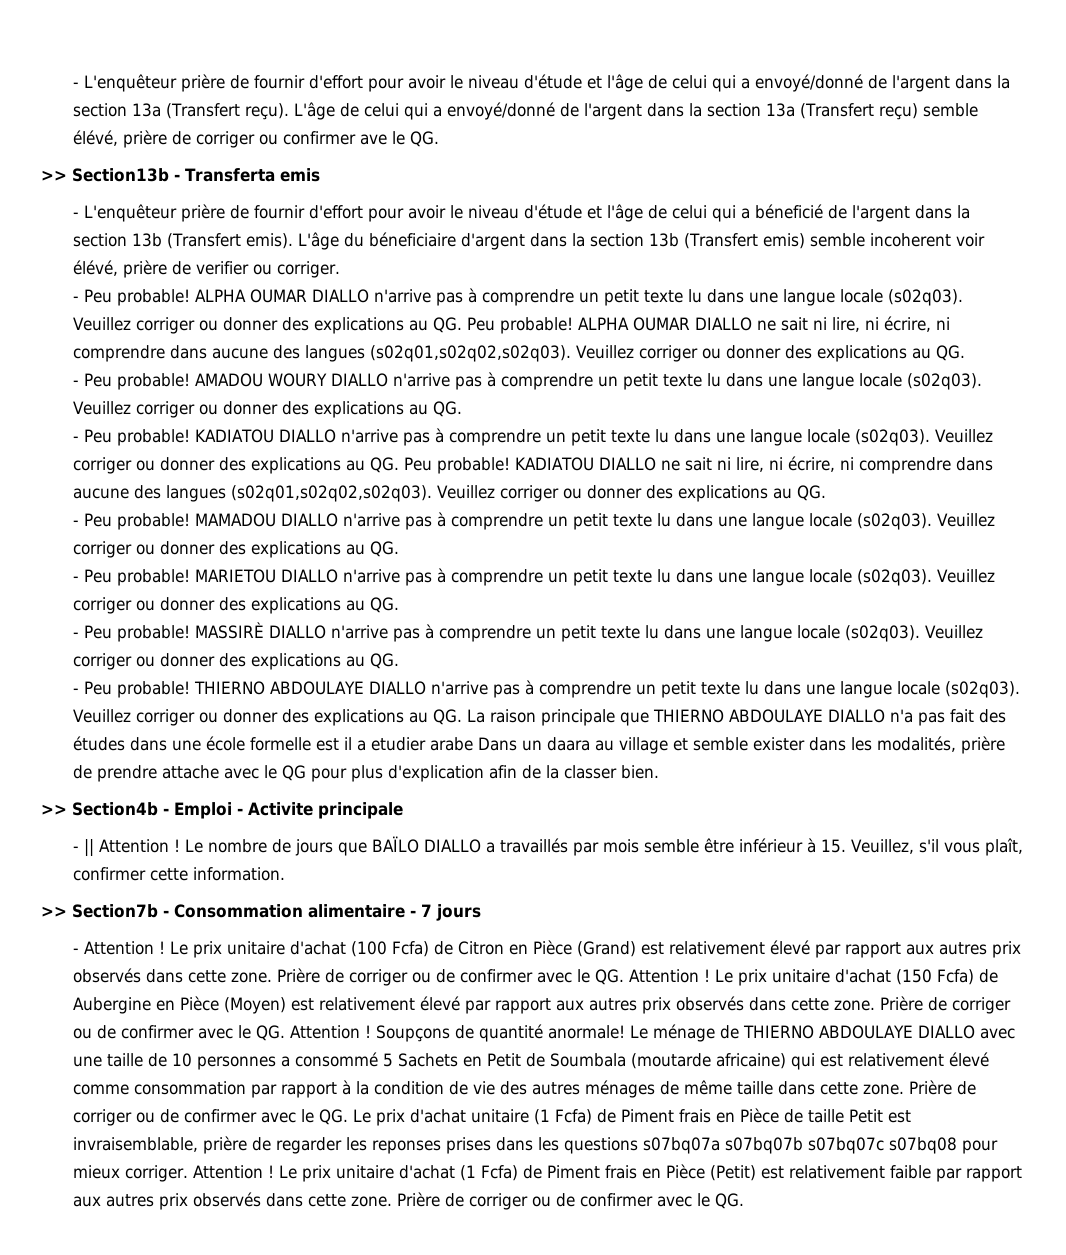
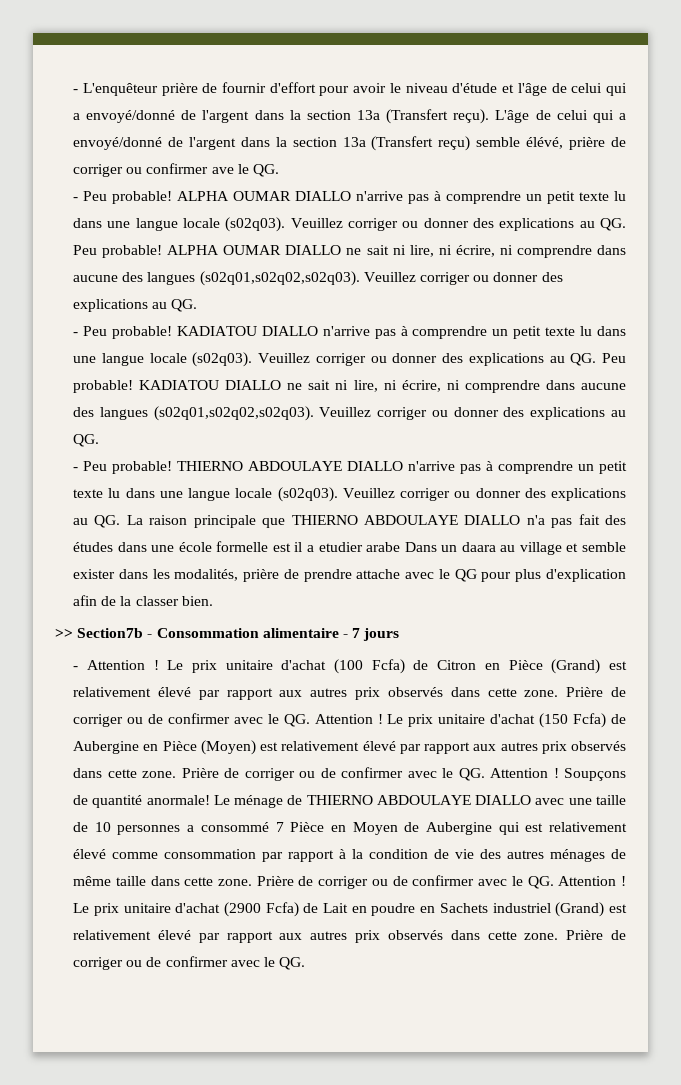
[41,168,320,182] [73,204,971,222] [73,232,986,250] [73,260,341,278] // >> Section13b - Transferta emis // - L'enquêteur prière de fournir d'effort pour avoir le niveau d'étude et l'âge de celui qui a béneficié de l'argent dans la section 13b (Transfert emis). L'âge du béneficiaire d'argent dans la section 13b (Transfert emis) semble incoherent voir élévé, prière de verifier ou corriger. -> (280, 170) none
[73,372,983,390] [73,401,463,418] // - Peu probable! AMADOU WOURY DIALLO n'arrive pas à comprendre un petit texte lu dans une langue locale (s02q03). Veuillez corriger ou donner des explications au QG. -> (198, 305) none
[73,512,996,530] [73,541,400,558] [73,568,996,586] [73,597,400,614] [73,622,984,642] [73,653,400,670] // - Peu probable! MAMADOU DIALLO n'arrive pas à comprendre un petit texte lu dans une langue locale (s02q03). Veuillez corriger ou donner des explications au QG. // - Peu probable! MARIETOU DIALLO n'arrive pas à comprendre un petit texte lu dans une langue locale (s02q03). Veuillez corriger ou donner des explications au QG. // - Peu probable! MASSIRÈ DIALLO n'arrive pas à comprendre un petit texte lu dans une langue locale (s02q03). Veuillez corriger ou donner des explications au QG. -> (100, 440) none
[41,802,403,819] [73,836,1024,857] [73,867,286,881] // >> Section4b - Emploi - Activite principale // - || Attention ! Le nombre de jours que BAÏLO DIALLO a travaillés par mois semble être inférieur à 15. Veuillez, s'il vous plaît, confirmer cette information. -> (213, 601) none
[383,1053,787,1069] 5 Sachets en Petit de Soumbala (moutarde africaine) -> [275,822,492,835] 7 Pièce en Moyen de Aubergine
[353,1108,912,1126] [73,1136,999,1154] [73,1164,932,1182] Le prix d'achat unitaire (1 Fcfa) de Piment frais en Pièce de taille Petit est invraisemblable, prière de regarder les reponses prises dans les questions s07bq07a s07bq07b s07bq07c s07bq08 pour mieux corriger. Attention ! Le prix unitaire d'achat (1 Fcfa) de Piment frais en Pièce (Petit) est relativement faible -> [558,876,627,886] [73,902,627,917] [73,930,191,940] Attention ! Le prix unitaire d'achat (2900 Fcfa) de Lait en poudre en Sachets industriel (Grand) est relativement élevé

